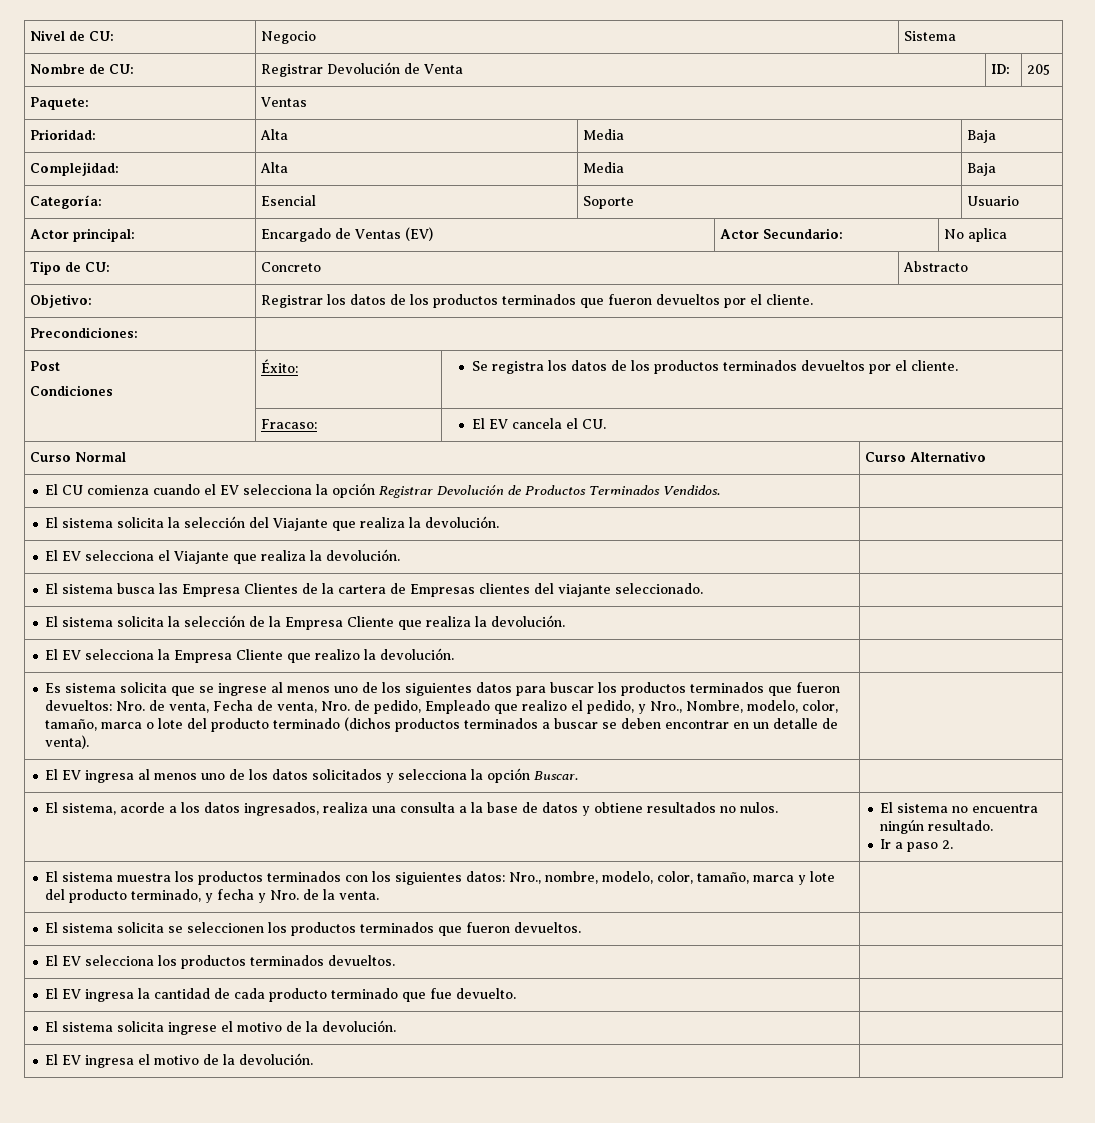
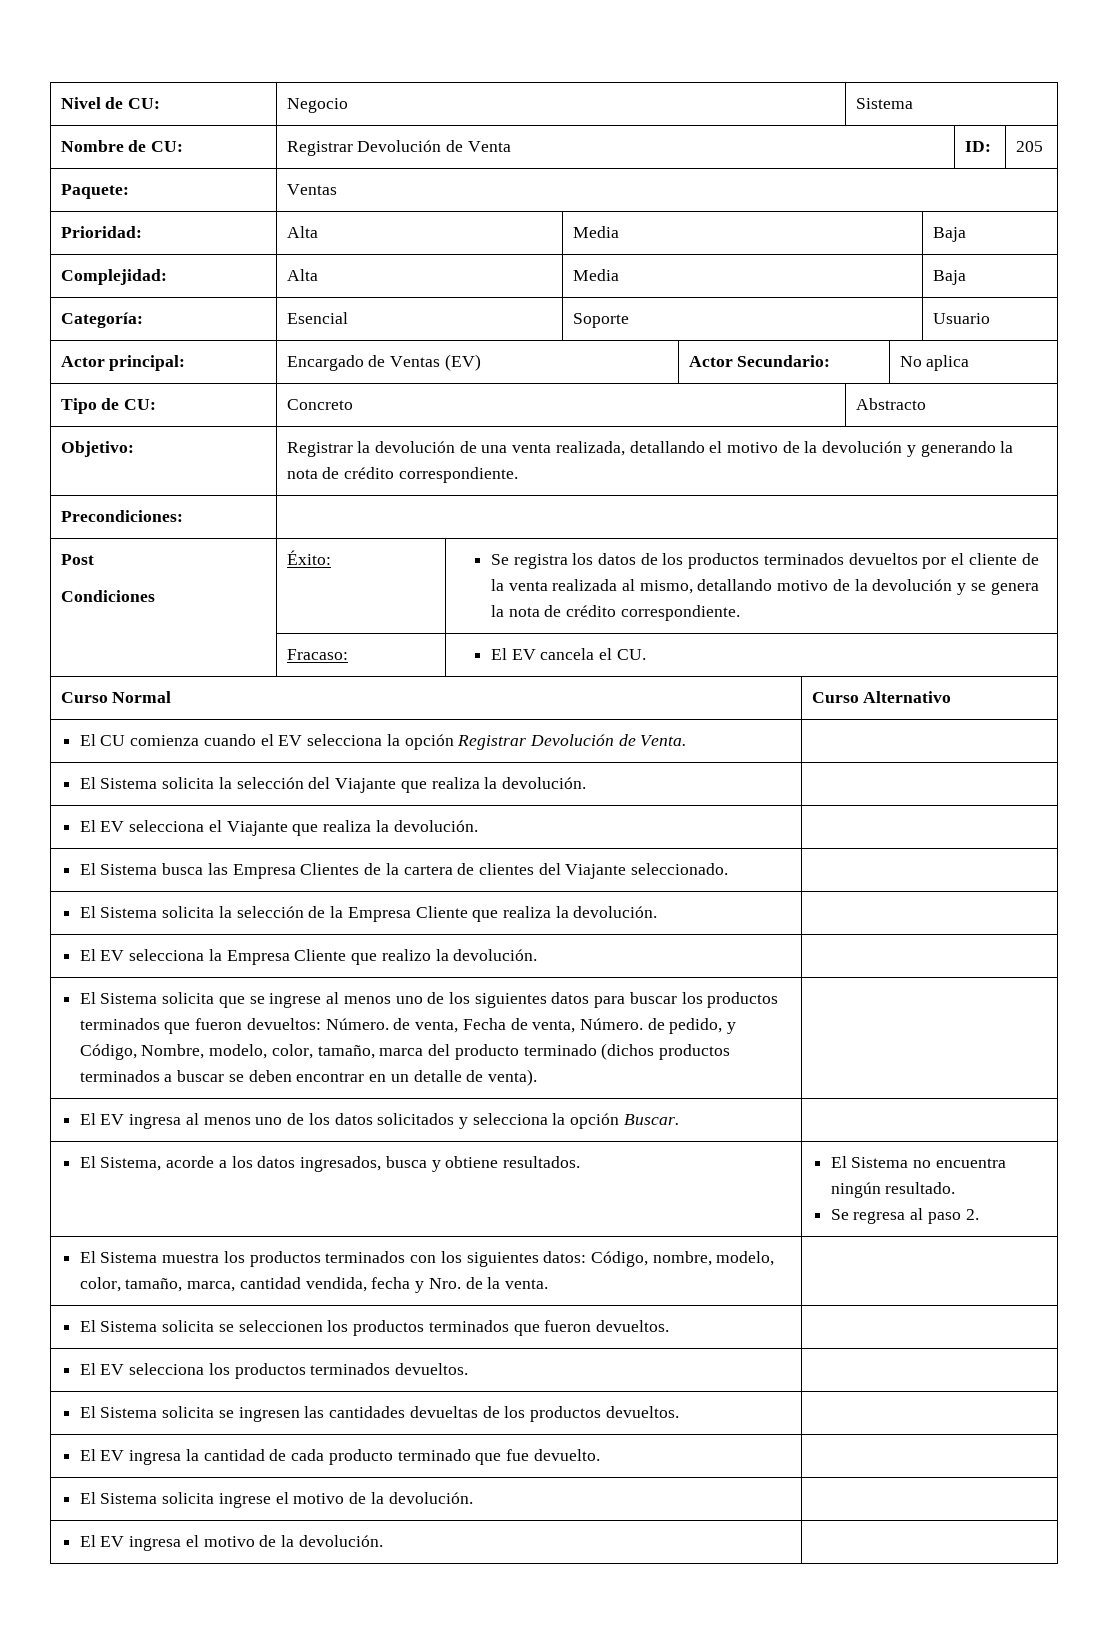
[326,294,813,308] los datos de los productos terminados que fueron devueltos por el cliente. -> [357,441,1014,457] [286,467,518,483] la devolución de una venta realizada, detallando el motivo de la devolución y generando la nota de crédito correspondiente.
[910,360,958,371] cliente. -> [968,553,1039,565] [490,579,1039,595] [490,605,740,621] cliente de la venta realizada al mismo, detallando motivo de la devolución y se genera la nota de crédito correspondiente.
[525,485,721,495] [45,517,114,528] Productos Terminados Vendidos. | // El sistema -> [640,735,687,746] [79,777,158,789] Venta. | // El Sistema
[62,584,114,594] sistema -> [100,864,158,875] Sistema
[410,584,476,597] Empresas -> (475, 869) none
[558,584,612,597] viajante -> [565,864,627,879] Viajante
[62,617,114,627] sistema -> [100,907,158,918] Sistema
[45,683,117,693] Es sistema -> [79,992,158,1004] El Sistema
[116,701,146,711] Nro. -> [325,1018,389,1030] Número.
[321,701,351,711] Nro. -> [580,1018,644,1030] Número.
[425,700,683,714] Empleado que realizo el pedido, y Nro., -> [727,1022,737,1034] [79,1044,137,1060] y Código,
[146,718,184,729] o lote -> (424, 1052) none
[62,803,117,815] sistema, -> [100,1157,162,1171] Sistema,
[323,802,779,816] [880,802,949,813] realiza una consulta a la base de datos y obtiene resultados no nulos. | El sistema -> [385,1156,581,1172] [830,1156,909,1168] busca y obtiene resultados. | El Sistema
[880,839,904,849] Ir a -> [830,1208,924,1224] Se regresa al
[62,872,114,882] sistema -> [100,1252,158,1263] Sistema
[509,872,542,884] Nro., -> [591,1251,649,1267] Código,
[753,871,836,885] [45,889,214,903] marca y lote del producto terminado, y -> [187,1277,367,1292] marca, cantidad vendida,
[62,923,114,933] sistema -> [100,1321,158,1332] Sistema
(396, 960) none -> [79,1406,679,1422] // El Sistema solicita se ingresen las cantidades devueltas de los productos devueltos. |
[62,1022,114,1032] sistema -> [100,1493,158,1504] Sistema

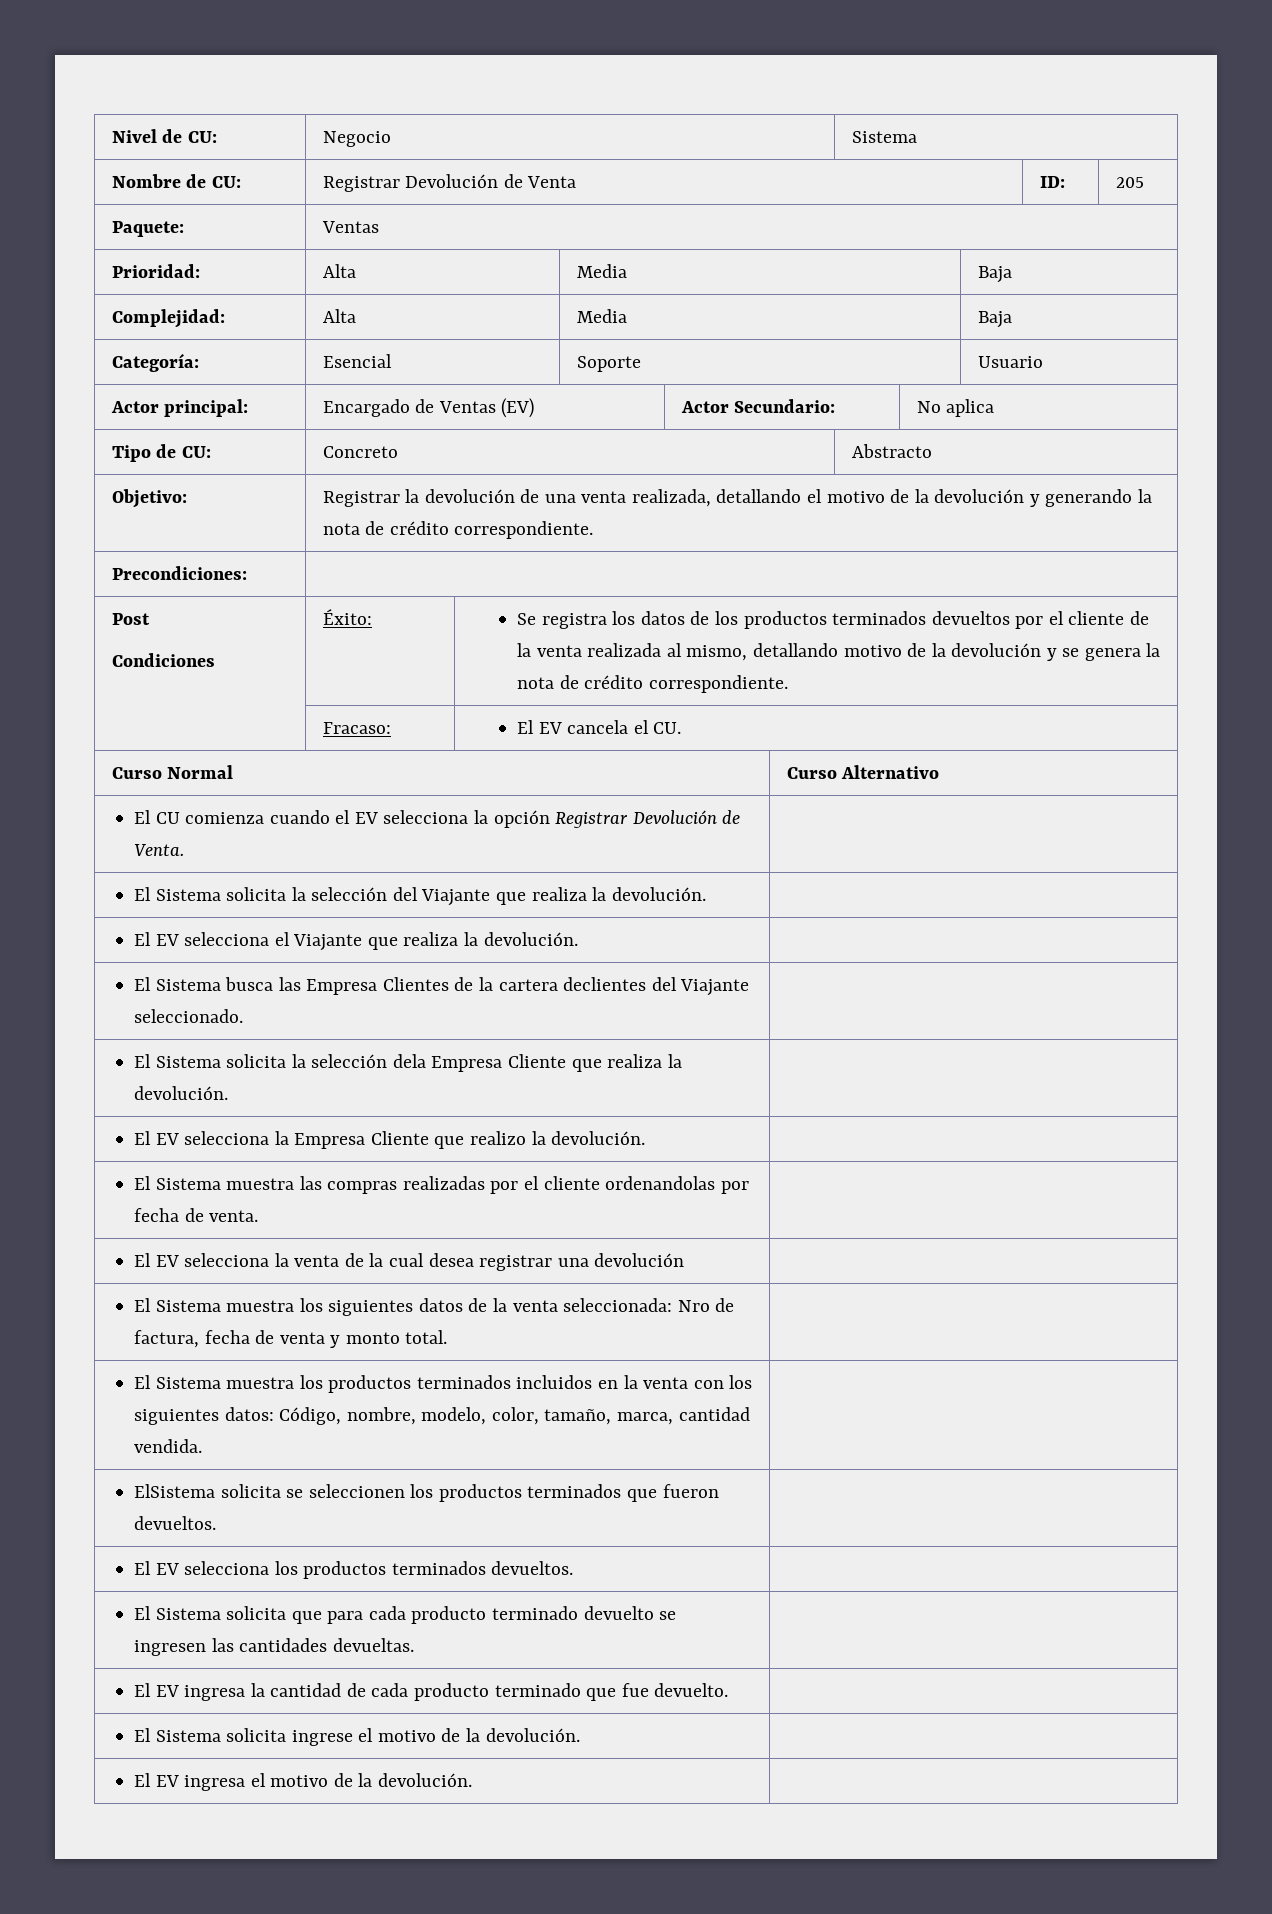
[457,863,535,875] de clientes -> [563,977,647,991] declientes
[308,906,344,918] de la -> [392,1054,426,1068] dela
[162,992,779,1008] [79,1018,737,1034] [79,1043,731,1060] [79,1069,538,1086] [79,1113,679,1129] [79,1156,581,1172] [830,1156,1006,1168] [830,1182,956,1198] [830,1208,979,1224] solicita que se ingrese al menos uno de los siguientes datos para buscar los productos terminados que fueron devueltos: Número. de venta, Fecha de venta, Número. de pedido, y Código, Nombre, modelo, color, tamaño, marca del producto terminado (dichos productos terminados a buscar se deben encontrar en un detalle de venta). | // El EV ingresa al menos uno de los datos solicitados y selecciona la opción Buscar. | // El Sistema, acorde a los datos ingresados, busca y obtiene resultados. | El Sistema no encuentra ningún resultado. // Se regresa al paso 2. -> [226,1176,749,1194] [134,1208,259,1222] [134,1253,685,1271] [134,1298,735,1316] [134,1330,448,1348] muestra las compras realizadas por el cliente ordenandolas por fecha de venta. | // El EV selecciona la venta de la cual desea registrar una devolución | // El Sistema muestra los siguientes datos de la venta seleccionada: Nro de factura, fecha de venta y monto total. |
(406, 1257) none -> [516,1375,689,1389] incluidos en la venta
[305,1277,549,1293] [79,1320,158,1332] vendida, fecha y Nro. de la venta. | // El Sistema -> [134,1439,203,1453] [134,1484,216,1498] vendida. | // ElSistema
[218,1406,679,1422] se ingresen las cantidades devueltas de los productos devueltos. -> [291,1606,677,1624] [134,1638,414,1656] que para cada producto terminado devuelto se ingresen las cantidades devueltas.

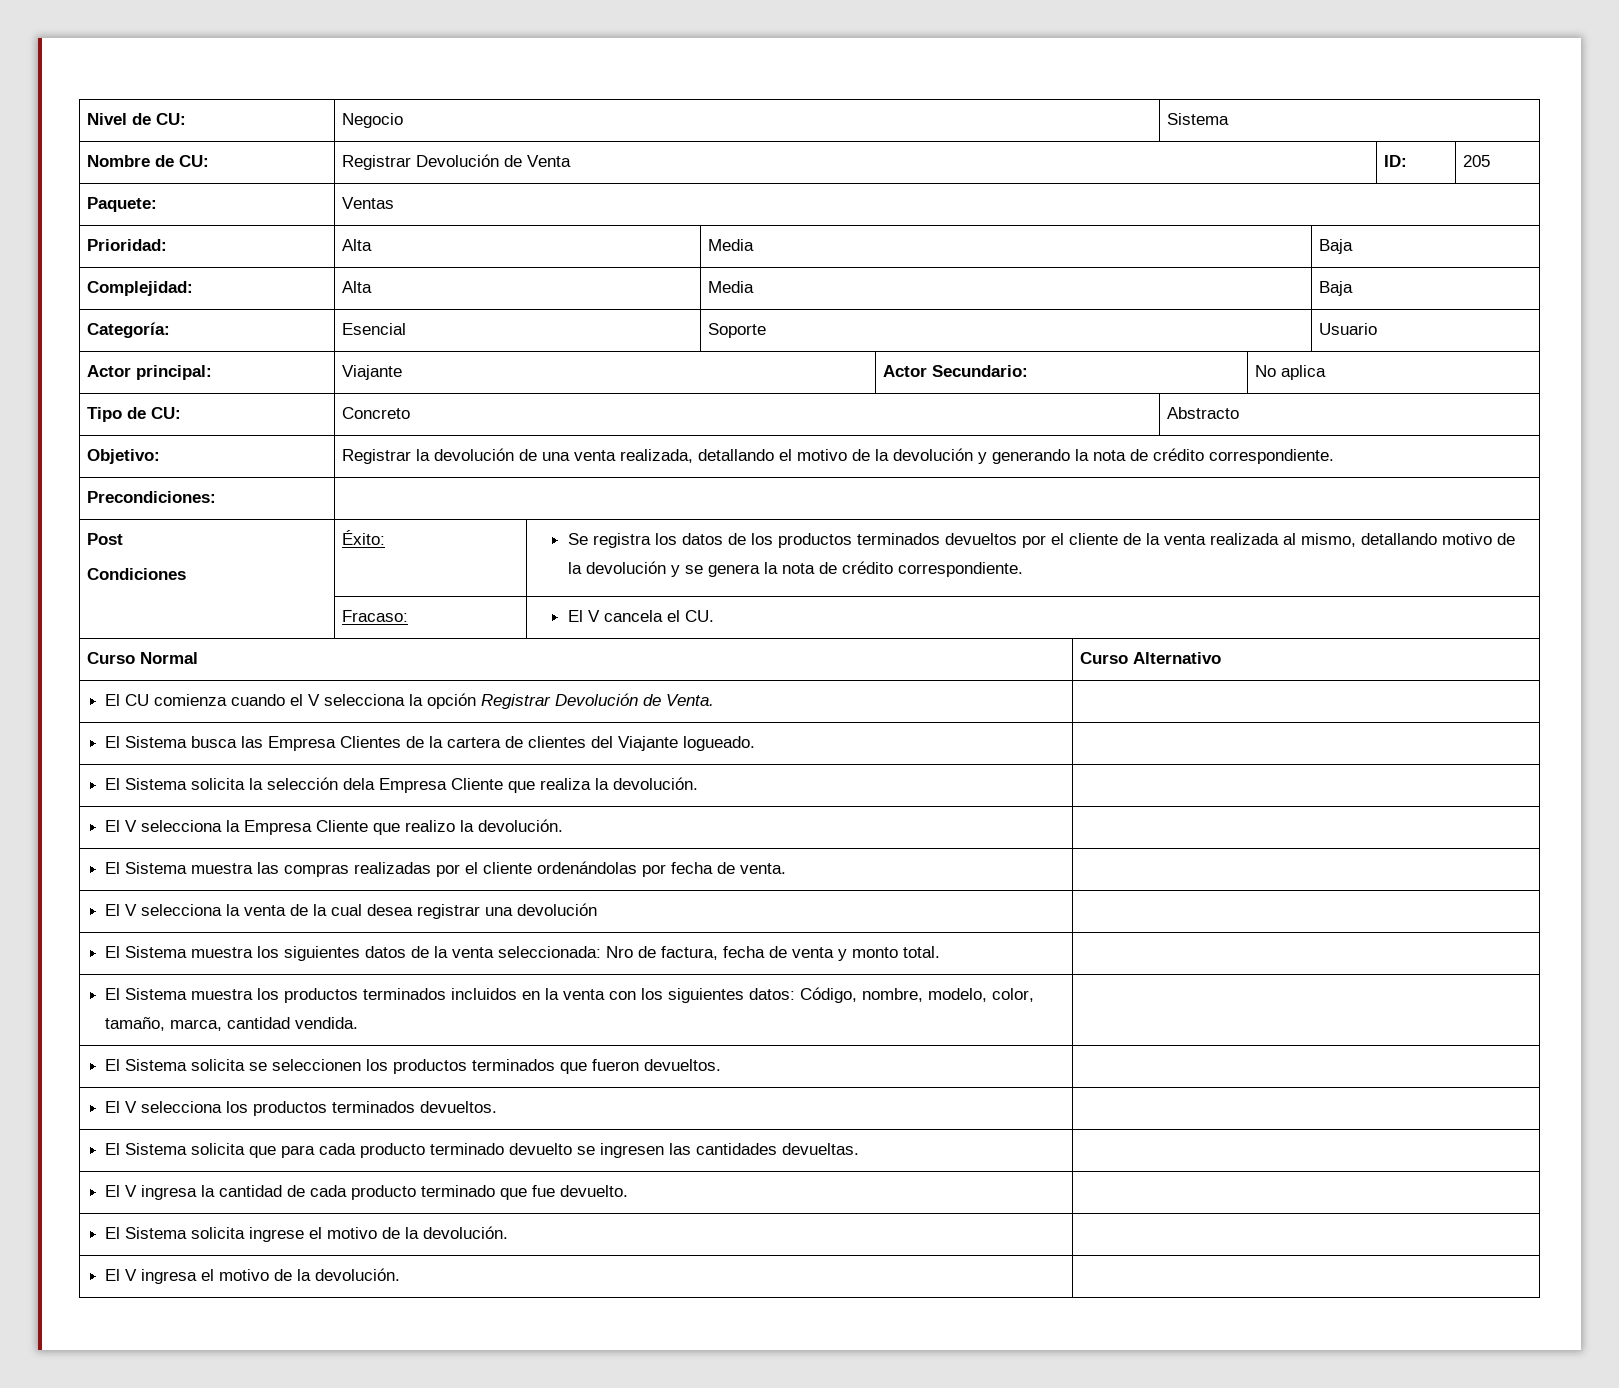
[322,398,535,418] Encargado de Ventas (EV) -> [341,365,402,380] Viajante
[538,722,562,734] EV -> [587,610,600,622] V
[354,812,378,824] EV -> [308,694,321,706] V
[134,887,706,906] [134,932,578,951] // El Sistema solicita la selección del Viajante que realiza la devolución. | // El EV selecciona el Viajante que realiza la devolución. | -> (715, 700) none
[563,977,750,996] [134,1009,244,1023] declientes del Viajante seleccionado. -> [505,736,756,751] de clientes del Viajante logueado.
[155,1133,179,1145] EV -> [125,820,138,832] V
[605,1176,716,1190] ordenandolas -> [537,861,638,874] ordenándolas
[155,1255,179,1267] EV -> [125,904,138,916] V
[134,1484,216,1498] ElSistema -> [105,1059,188,1071] El Sistema
[155,1563,179,1575] EV -> [125,1101,138,1113] V
[155,1685,179,1697] EV -> [125,1185,138,1197] V
[155,1775,179,1787] EV -> [125,1269,138,1281] V

